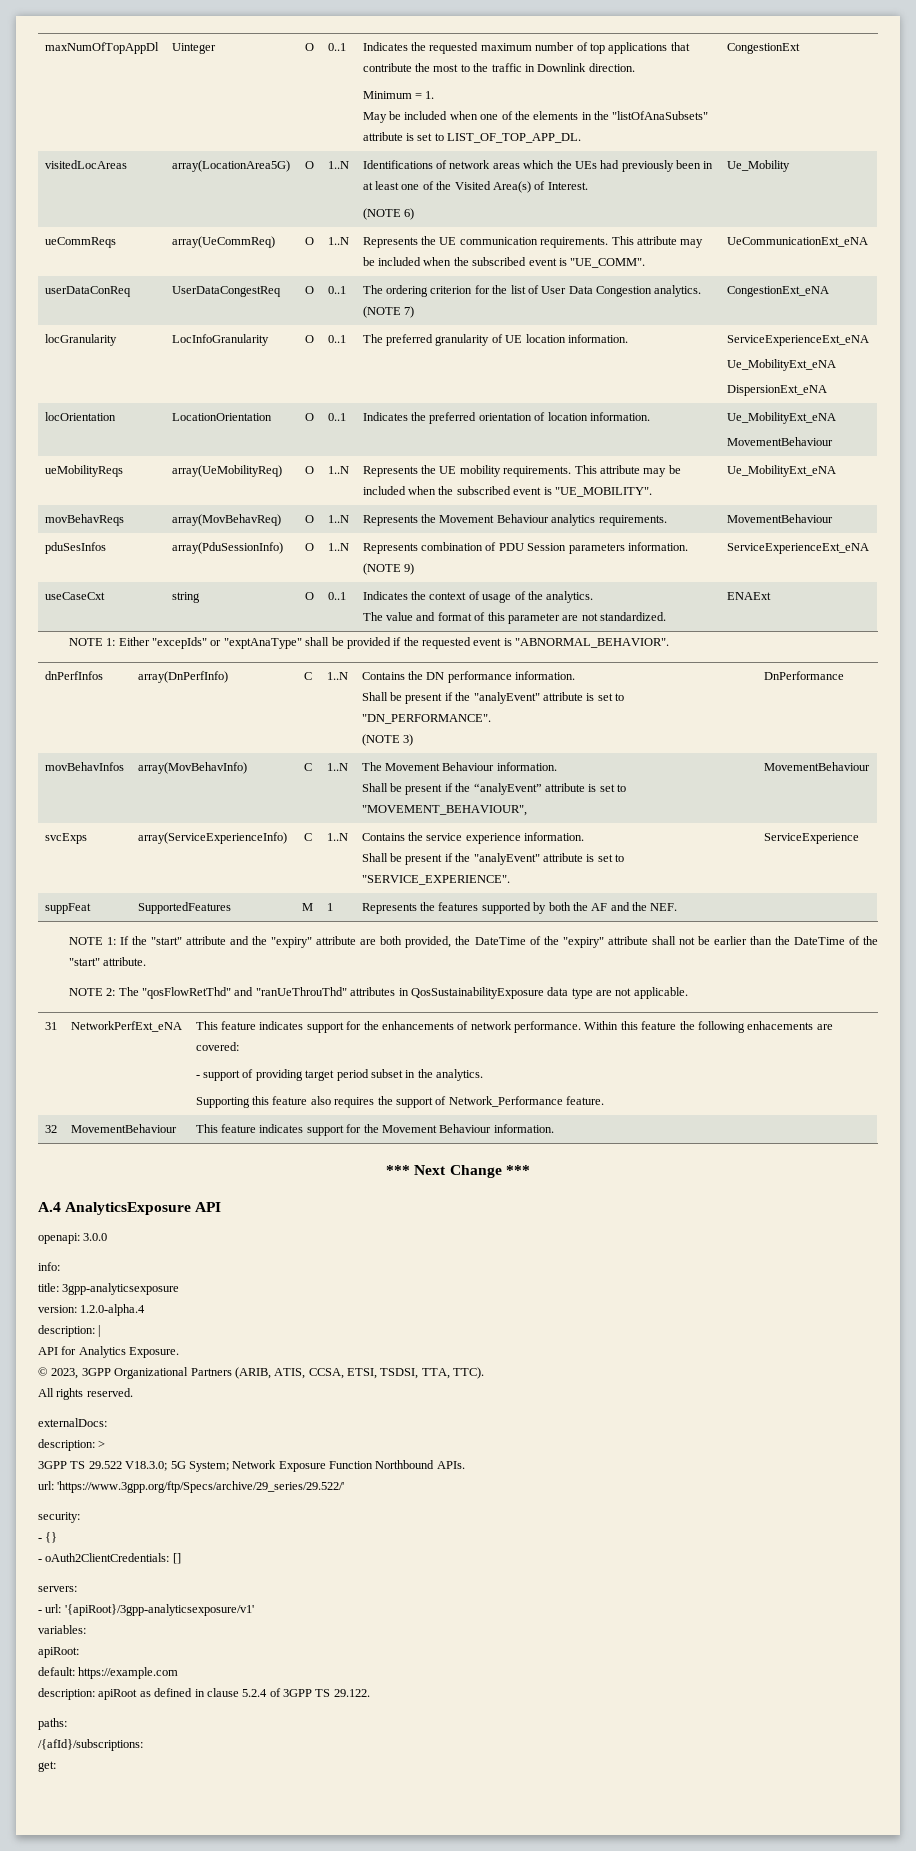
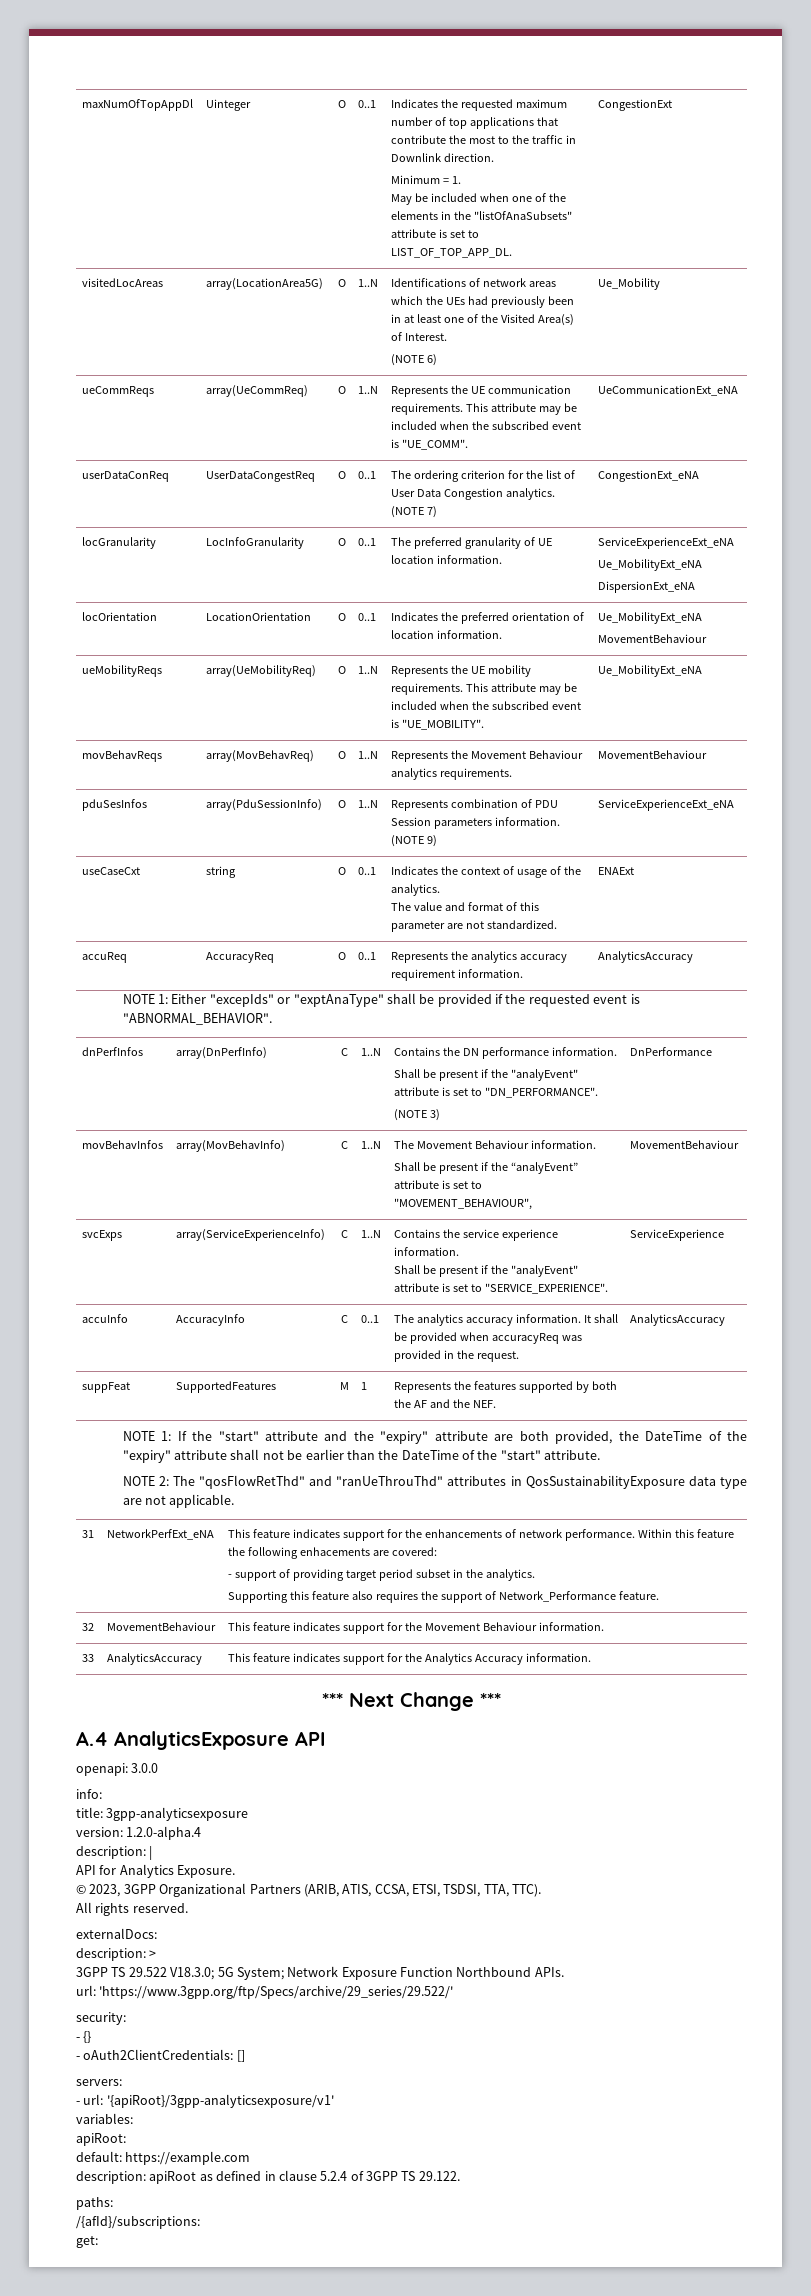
(771, 596) none -> [82,952,128,963] [206,952,275,963] [337,952,346,960] [358,952,377,960] [391,951,568,963] [391,969,524,981] [598,951,694,963] // accuReq | AccuracyReq | O | 0..1 | Represents the analytics accuracy requirement information. | AnalyticsAccuracy
(859, 838) none -> [82,1314,129,1323] [176,1314,246,1326] [340,1315,348,1323] [361,1315,380,1323] [394,1314,619,1326] [394,1332,583,1344] [394,1350,520,1362] [630,1314,726,1326] // accuInfo | AccuracyInfo | C | 0..1 | The analytics accuracy information. It shall be provided when accuracyReq was provided in the request. | AnalyticsAccuracy
(554, 1128) none -> [82,1654,95,1662] [107,1653,203,1665] [228,1653,591,1665] // 33 | AnalyticsAccuracy | This feature indicates support for the Analytics Accuracy information.

